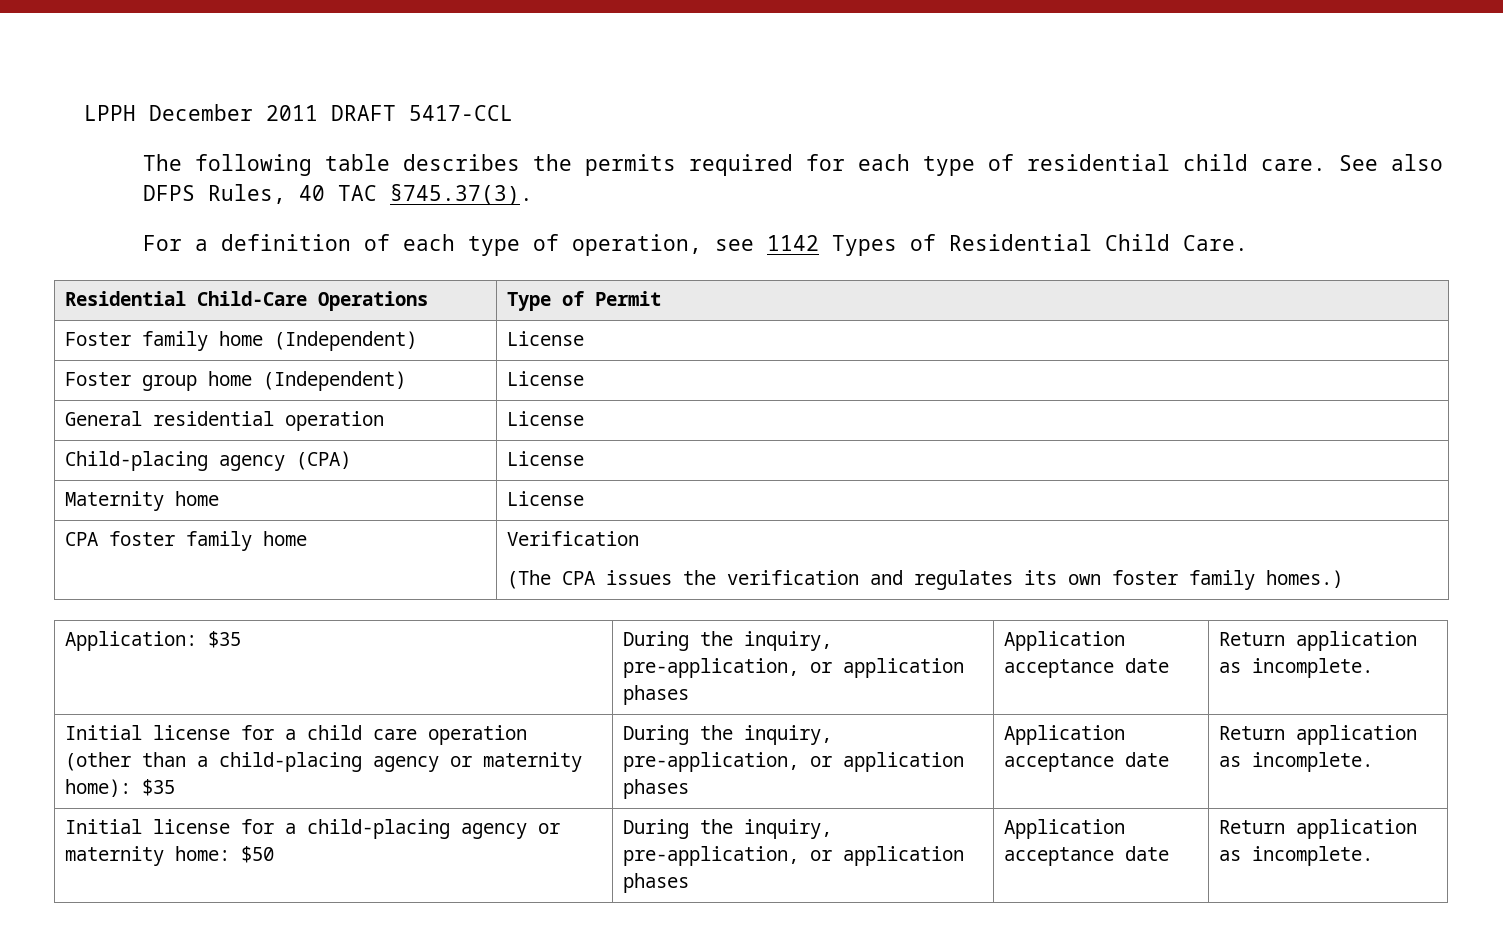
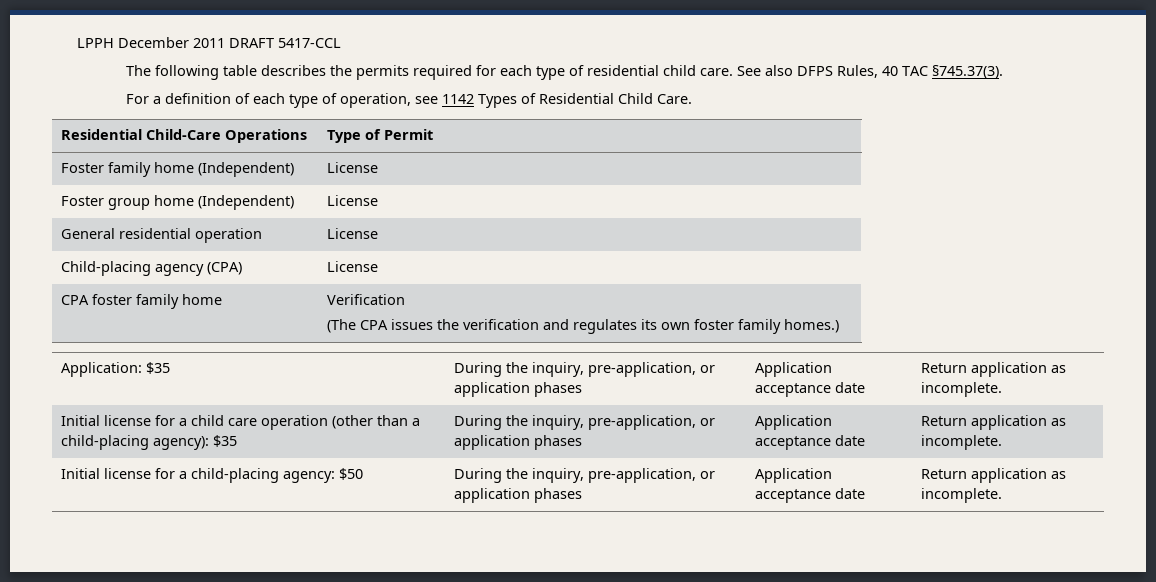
[65,491,220,511] [507,491,585,506] // Maternity home | License -> (378, 266) none
[373,752,583,772] [65,779,132,797] agency or maternity home): -> [152,436,209,450] agency):
[461,823,561,839] [65,846,231,866] agency or maternity home: -> [282,471,335,483] agency:

